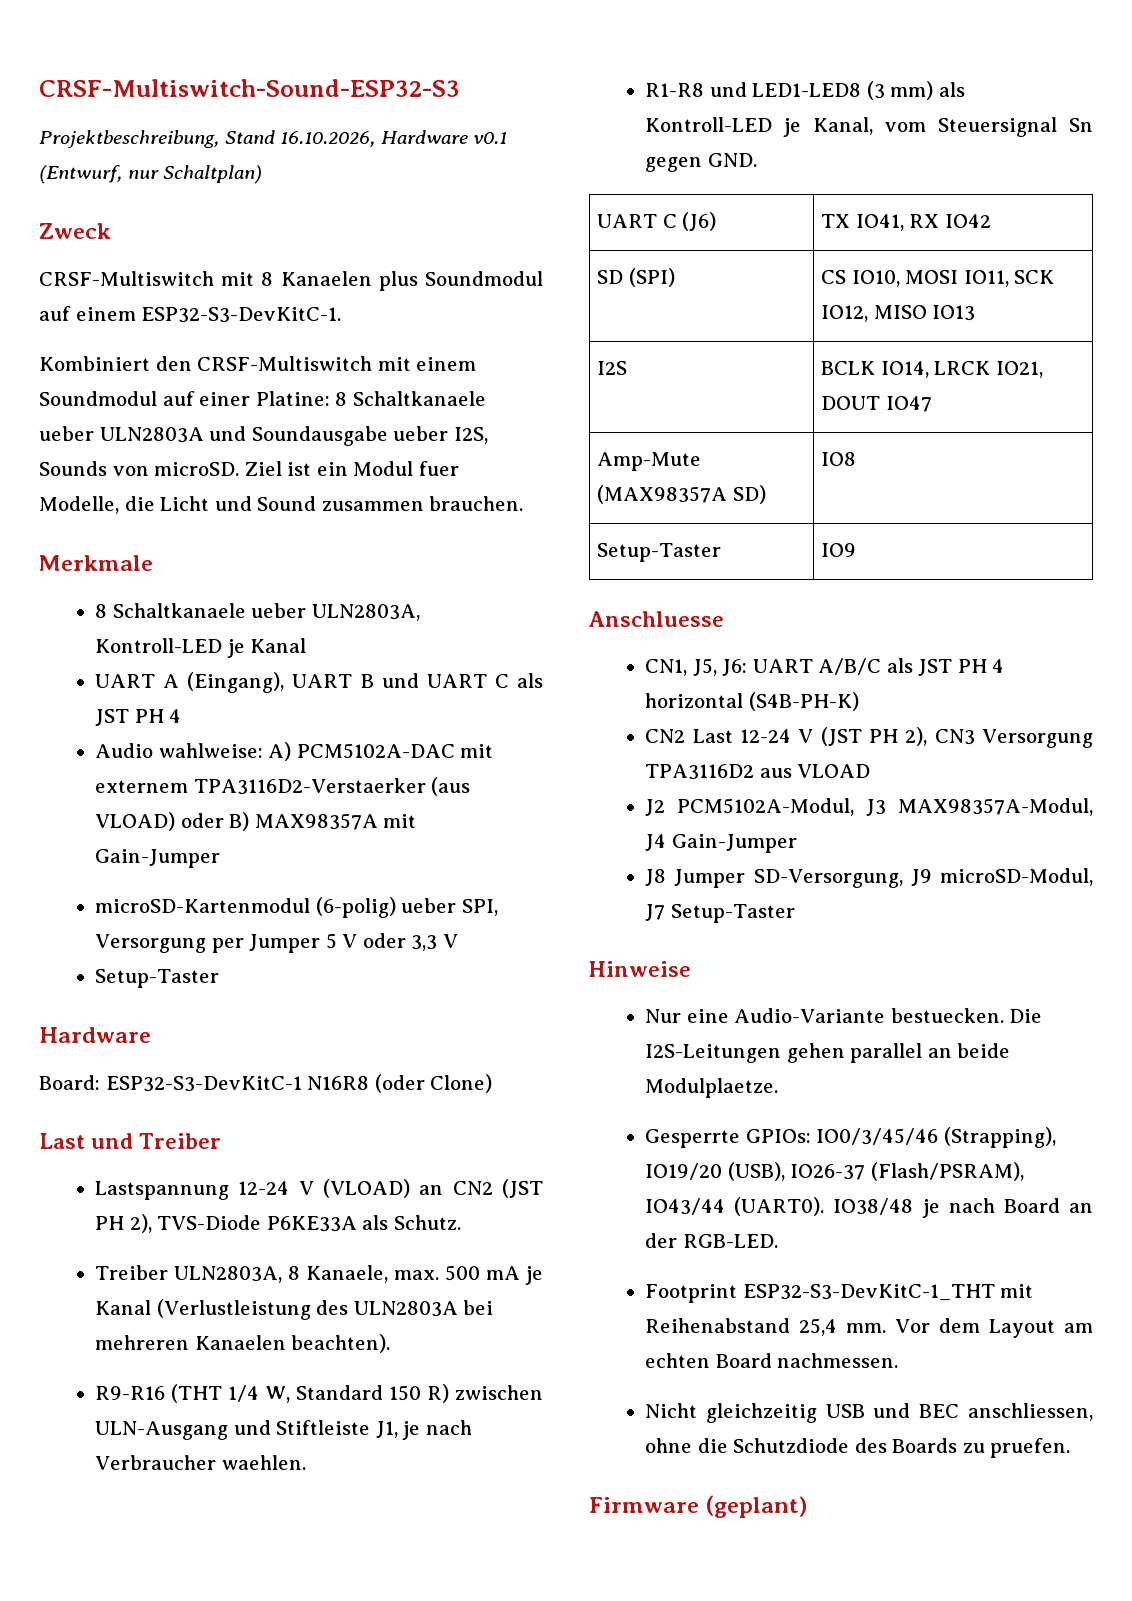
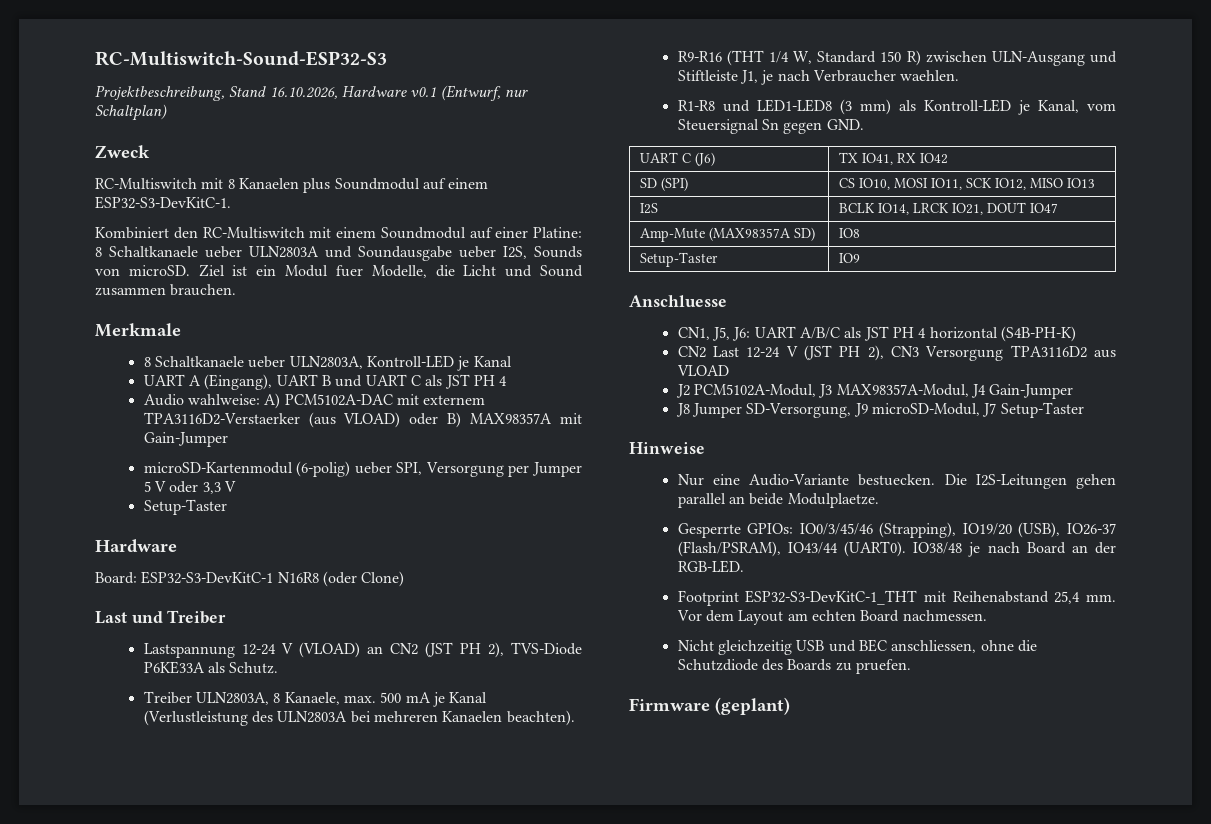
[39,79,460,97] CRSF-Multiswitch-Sound-ESP32-S3 -> [95,51,387,66] RC-Multiswitch-Sound-ESP32-S3
[39,271,214,286] CRSF-Multiswitch -> [95,178,197,190] RC-Multiswitch
[197,356,373,371] CRSF-Multiswitch -> [202,227,305,239] RC-Multiswitch

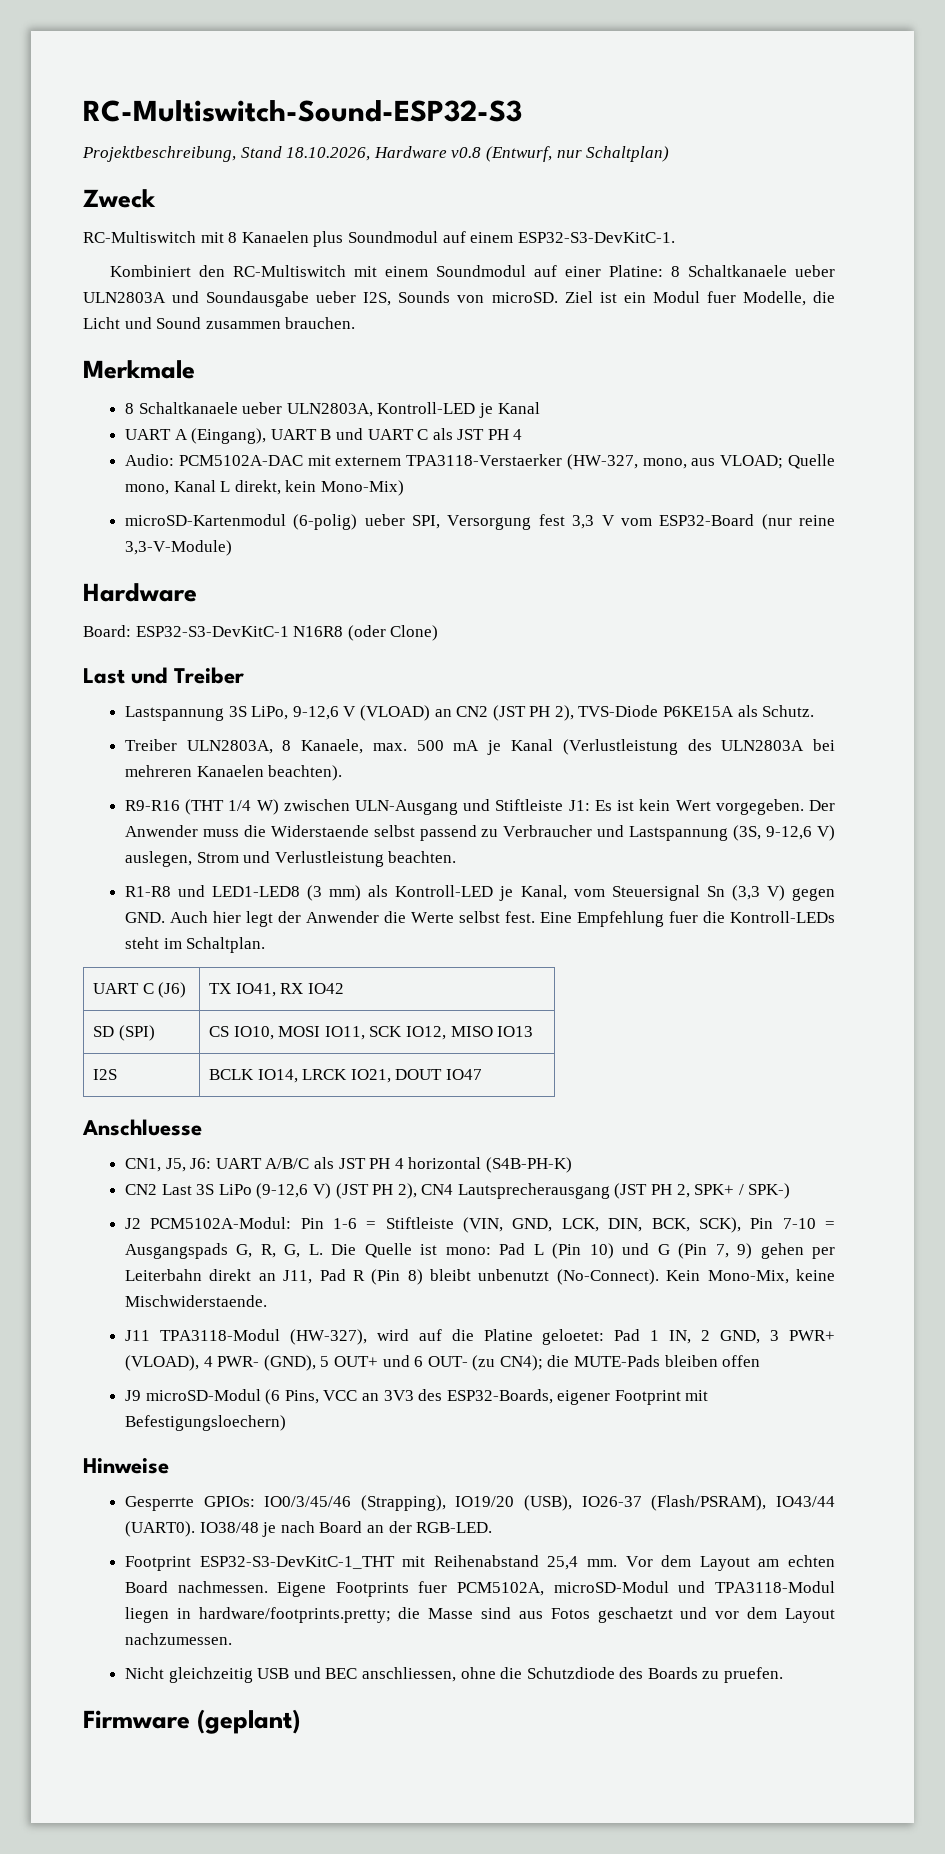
[269,86,437,99] 16.10.2026, Hardware v0.1 -> [286,146,482,161] 18.10.2026, Hardware v0.8
[143,393,486,409] [143,412,582,428] [143,432,228,447] Audio wahlweise: A) PCM5102A-DAC mit externem TPA3116D2-Verstaerker (aus VLOAD) oder B) MAX98357A mit Gain-Jumper -> [124,454,836,470] [124,480,404,496] Audio: PCM5102A-DAC mit externem TPA3118-Verstaerker (HW-327, mono, aus VLOAD; Quelle mono, Kanal L direkt, kein Mono-Mix)
[508,462,582,477] [143,481,236,494] [143,499,227,515] per Jumper 5 V oder 3,3 V // Setup-Taster -> [538,514,836,530] [124,540,232,556] fest 3,3 V vom ESP32-Board (nur reine 3,3-V-Module)
[241,644,276,655] 12-24 -> [228,706,339,720] 3S LiPo, 9-12,6
[143,661,205,674] P6KE33A -> [663,706,735,717] P6KE15A
[793,50,1117,66] [677,70,960,85] W, Standard 150 R) zwischen ULN-Ausgang und Stiftleiste J1, je nach Verbraucher waehlen. -> [256,799,835,815] [124,825,835,841] [124,851,457,867] W) zwischen ULN-Ausgang und Stiftleiste J1: Es ist kein Wert vorgegeben. Der Anwender muss die Widerstaende selbst passend zu Verbraucher und Lastspannung (3S, 9-12,6 V) auslegen, Strom und Verlustleistung beachten.
(779, 124) none -> [731,885,785,901] (3,3 V)
(864, 124) none -> [169,911,836,927] [124,937,266,953] Auch hier legt der Anwender die Werte selbst fest. Eine Empfehlung fuer die Kontroll-LEDs steht im Schaltplan.
[639,227,815,242] [838,228,860,238] [639,252,718,267] [838,253,860,263] // Amp-Mute (MAX98357A SD) | IO8 // Setup-Taster | IO9 -> (482, 1074) none
[746,345,1116,361] [676,365,729,376] [675,384,1074,399] [675,402,1084,418] [629,442,705,454] [677,474,1116,489] [677,493,879,508] 12-24 V (JST PH 2), CN3 Versorgung TPA3116D2 aus VLOAD // J2 PCM5102A-Modul, J3 MAX98357A-Modul, J4 Gain-Jumper // J8 Jumper SD-Versorgung, J9 microSD-Modul, J7 Setup-Taster // Hinweise // Nur eine Audio-Variante bestuecken. Die I2S-Leitungen gehen parallel an beide Modulplaetze. -> [196,1183,791,1199] [124,1217,835,1233] [124,1243,836,1259] [124,1269,835,1285] [124,1295,267,1307] [124,1329,835,1345] [124,1355,761,1371] [124,1389,709,1405] [124,1415,286,1431] [83,1458,169,1474] 3S LiPo (9-12,6 V) (JST PH 2), CN4 Lautsprecherausgang (JST PH 2, SPK+ / SPK-) // J2 PCM5102A-Modul: Pin 1-6 = Stiftleiste (VIN, GND, LCK, DIN, BCK, SCK), Pin 7-10 = Ausgangspads G, R, G, L. Die Quelle ist mono: Pad L (Pin 10) und G (Pin 7, 9) gehen per Leiterbahn direkt an J11, Pad R (Pin 8) bleibt unbenutzt (No-Connect). Kein Mono-Mix, keine Mischwiderstaende. // J11 TPA3118-Modul (HW-327), wird auf die Platine geloetet: Pad 1 IN, 2 GND, 3 PWR+ (VLOAD), 4 PWR- (GND), 5 OUT+ und 6 OUT- (zu CN4); die MUTE-Pads bleiben offen // J9 microSD-Modul (6 Pins, VCC an 3V3 des ESP32-Boards, eigener Footprint mit Befestigungsloechern) // Hinweise
(987, 615) none -> [277,1581,835,1597] [124,1607,835,1623] [124,1633,232,1645] Eigene Footprints fuer PCM5102A, microSD-Modul und TPA3118-Modul liegen in hardware/footprints.pretty; die Masse sind aus Fotos geschaetzt und vor dem Layout nachzumessen.

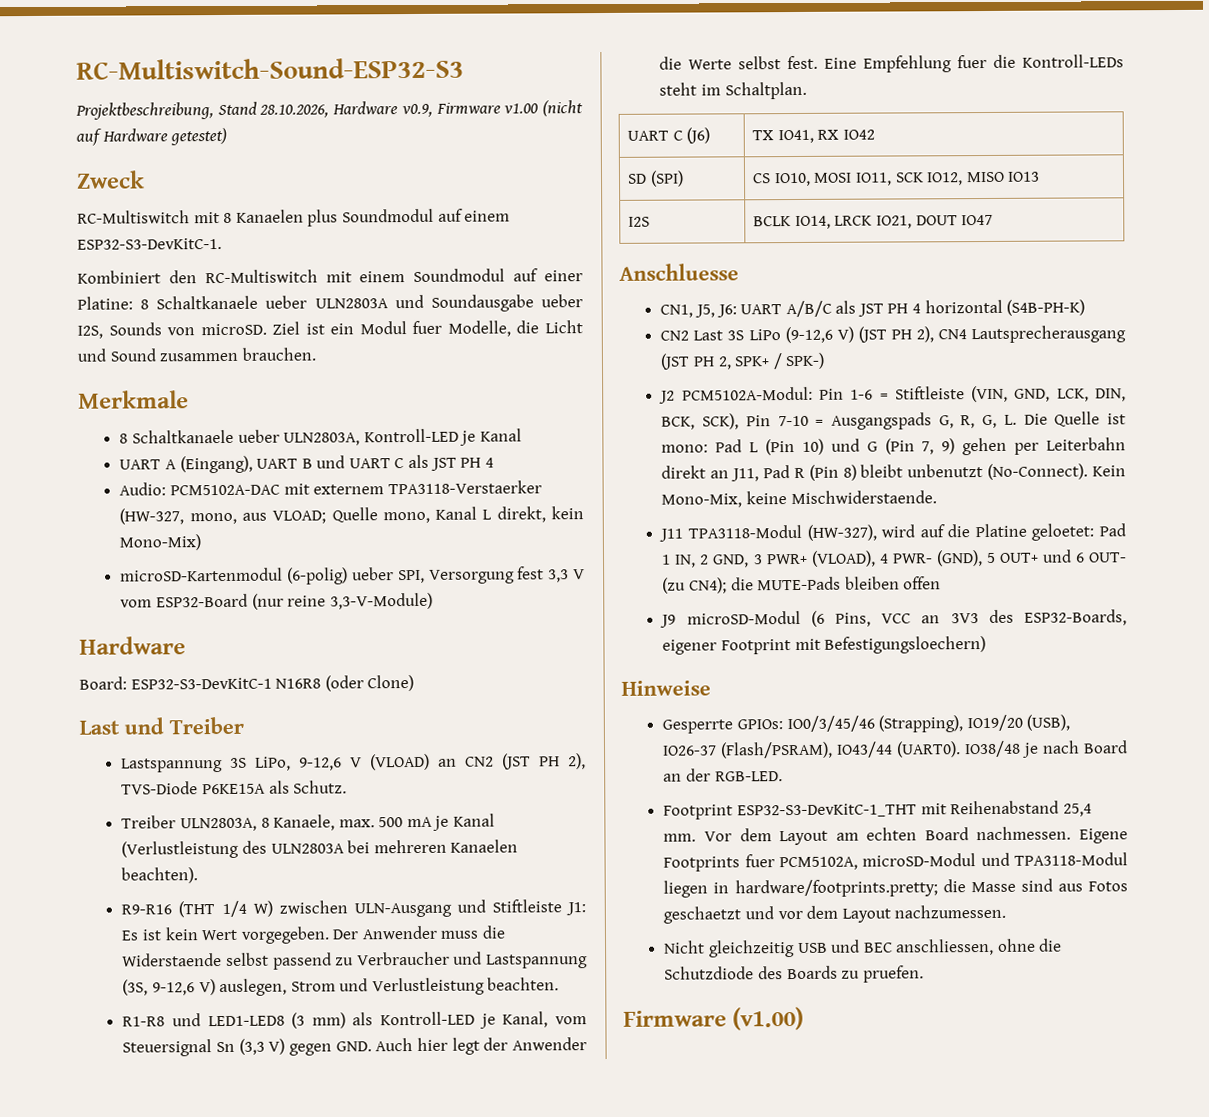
[286,146,670,162] 18.10.2026, Hardware v0.8 (Entwurf, nur Schaltplan) -> [259,100,583,118] [76,127,228,146] 28.10.2026, Hardware v0.9, Firmware v1.00 (nicht auf Hardware getestet)
[197,1709,301,1734] (geplant) -> [732,1006,805,1031] (v1.00)

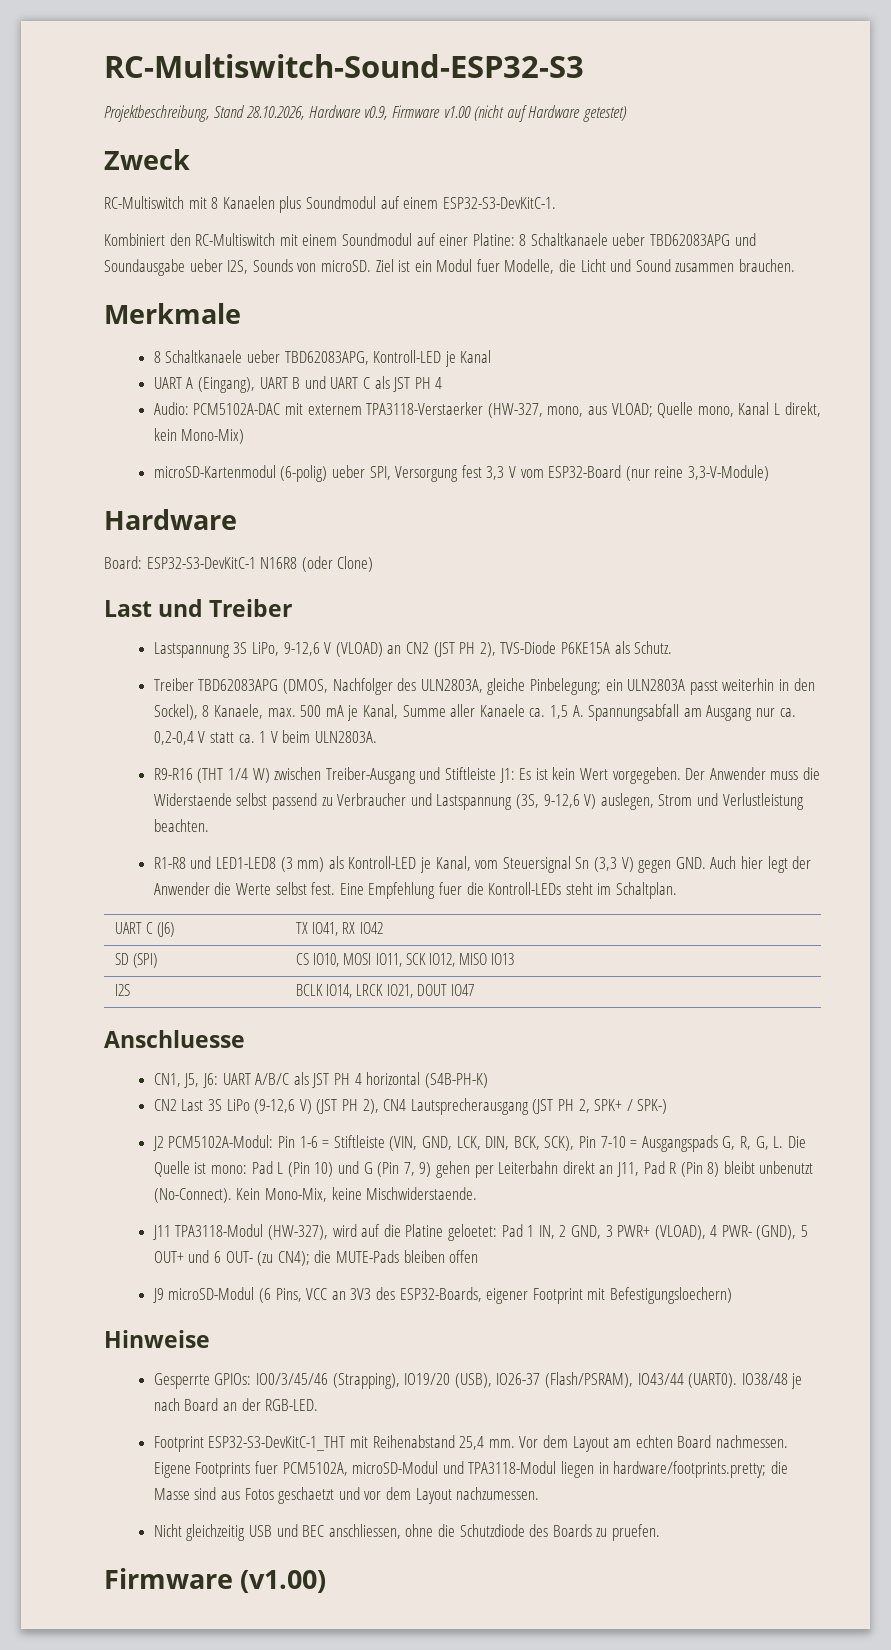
[314,298,389,309] ULN2803A -> [650,234,731,246] TBD62083APG
[283,432,361,446] ULN2803A, -> [284,351,369,365] TBD62083APG,
[179,817,257,832] ULN2803A, -> [198,678,815,695] [153,704,198,720] TBD62083APG (DMOS, Nachfolger des ULN2803A, gleiche Pinbelegung; ein ULN2803A passt weiterhin in den Sockel),
[453,813,496,827] [121,839,519,859] [121,867,199,884] Kanal (Verlustleistung des ULN2803A bei mehreren Kanaelen beachten). -> [363,704,796,721] [153,730,378,745] Kanal, Summe aller Kanaele ca. 1,5 A. Spannungsabfall am Ausgang nur ca. 0,2-0,4 V statt ca. 1 V beim ULN2803A.
[353,902,452,918] ULN-Ausgang -> [325,767,416,784] Treiber-Ausgang

